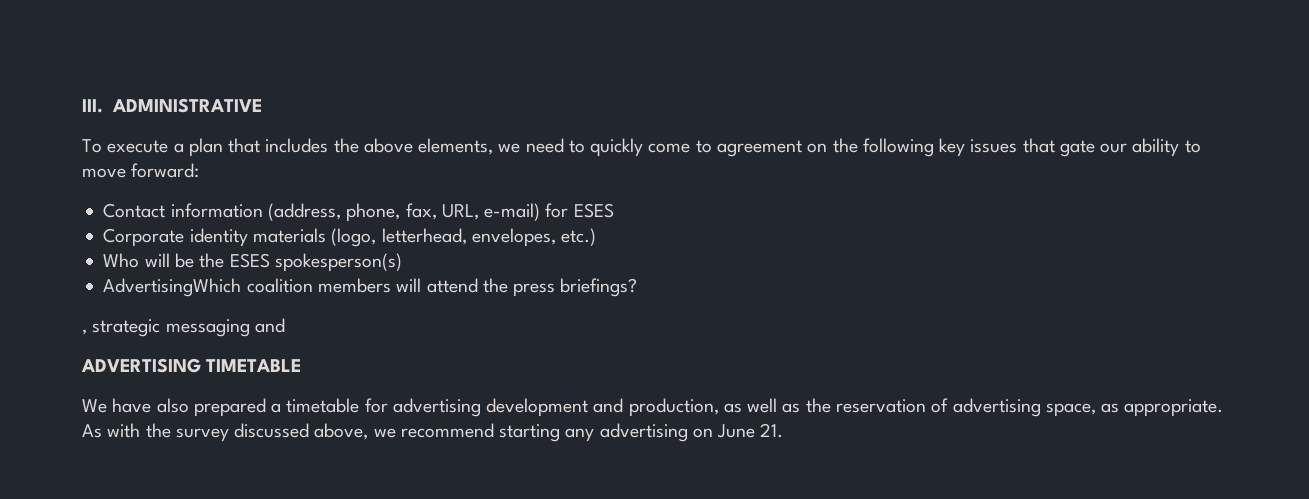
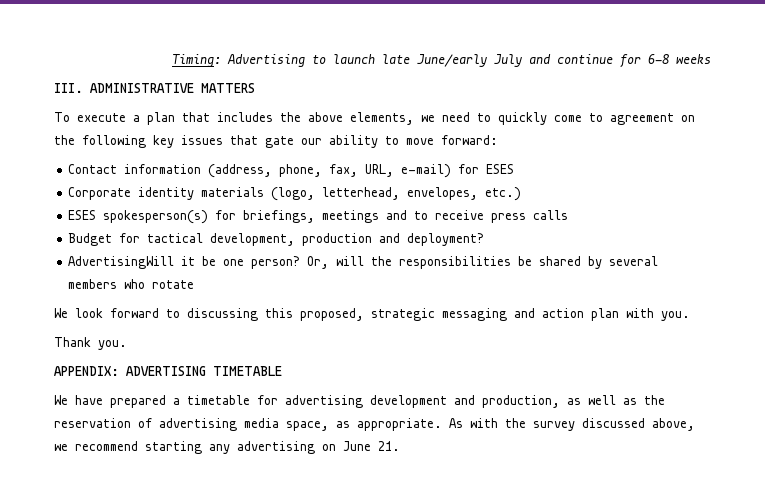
(82, 106) none -> [172,54,711,68] Timing: Advertising to launch late June/early July and continue for 6-8 weeks //
(262, 105) none -> [200,83,255,93] MATTERS
[103,253,402,272] [103,278,638,297] [82,318,285,337] Who will be the ESES spokesperson(s) // AdvertisingWhich coalition members will attend the press briefings? // , strategic messaging and // -> [68,210,569,224] [68,233,485,246] [68,256,659,269] [68,279,195,289] [54,308,690,321] [54,337,127,350] [54,366,119,376] ESES spokesperson(s) for briefings, meetings and to receive press calls // Budget for tactical development, production and deployment? // AdvertisingWill it be one person? Or, will the responsibilities be shared by several members who rotate // We look forward to discussing this proposed, strategic messaging and action plan with you. // Thank you. // APPENDIX:
[156,398,189,413] also -> (103, 400) none
(1041, 407) none -> [244,418,279,428] media

